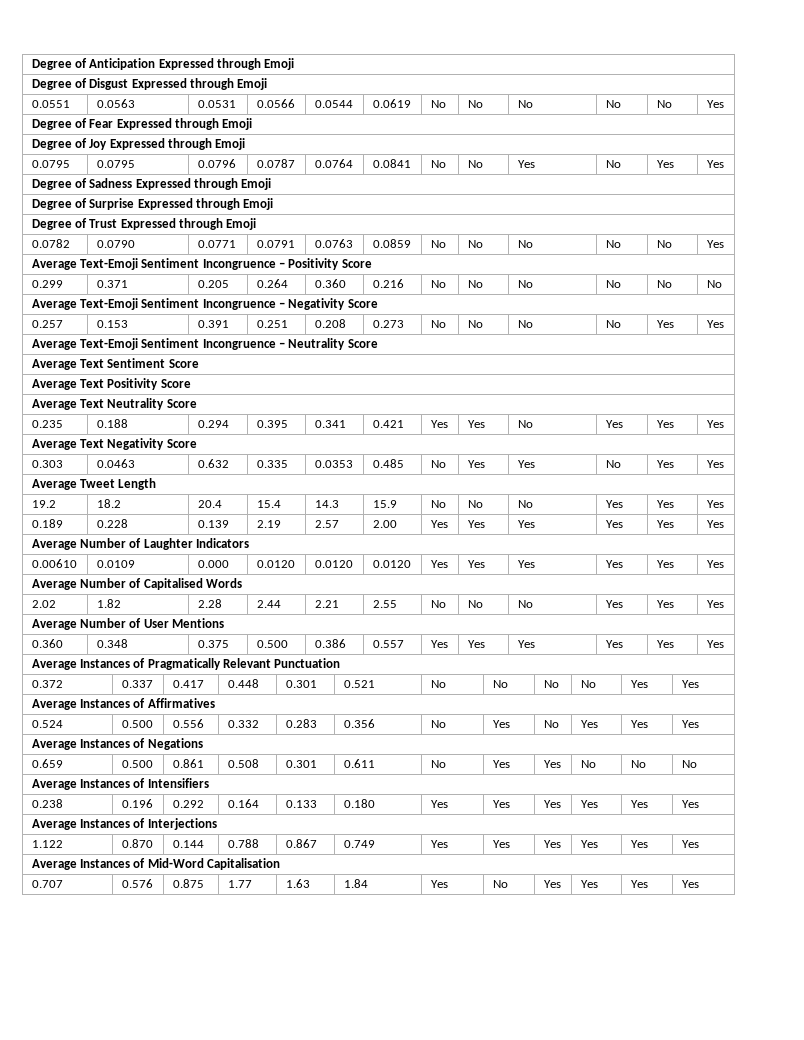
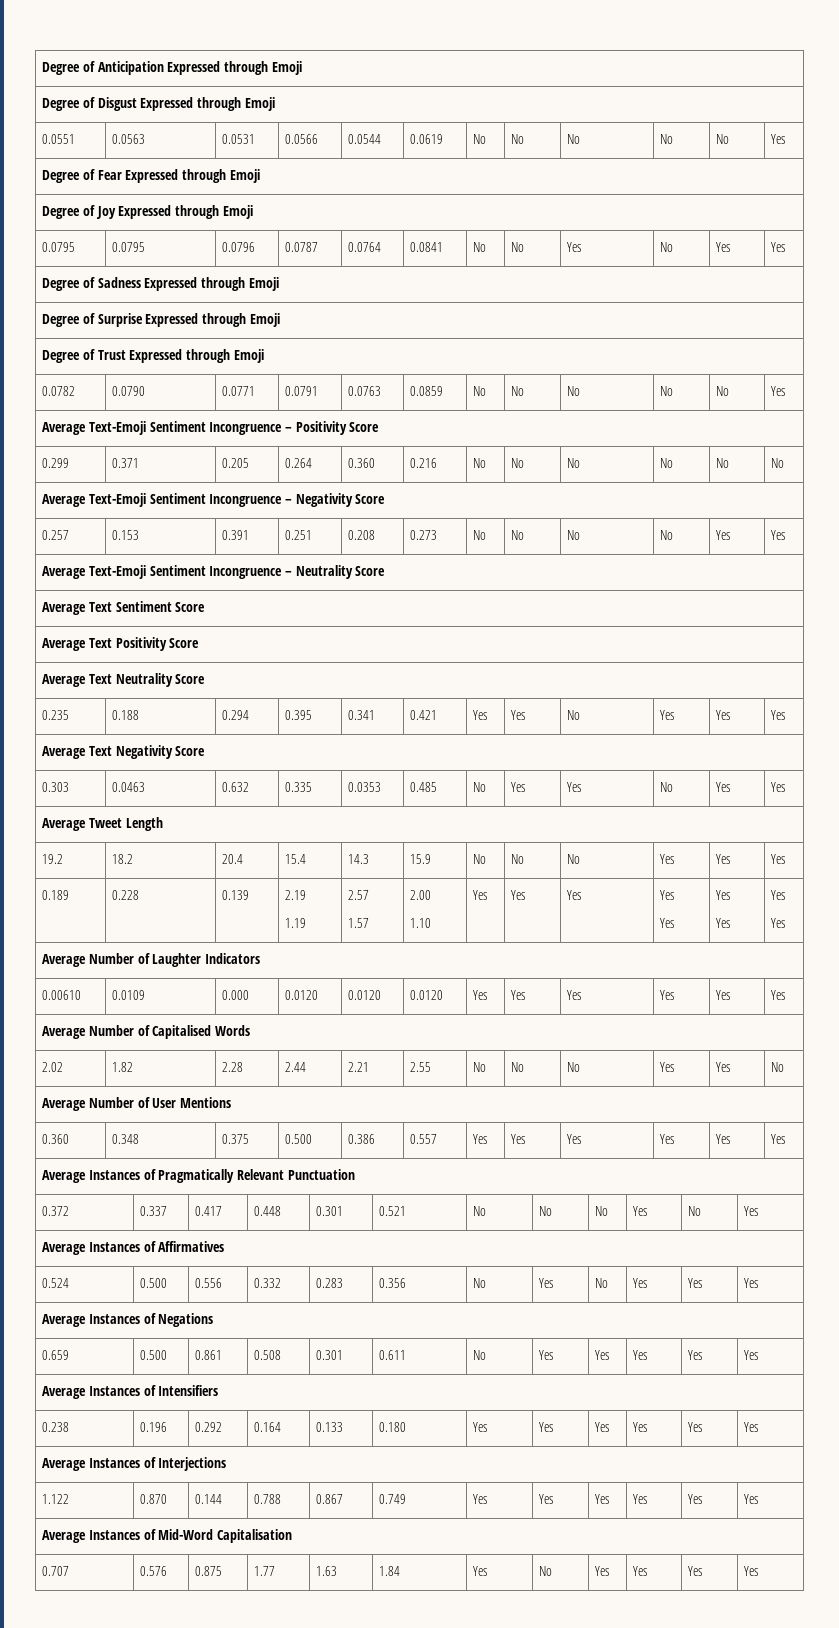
(281, 524) none -> [285,918,307,928] // 1.19
(339, 524) none -> [348,918,370,928] // 1.57
[430,520,448,528] [467,520,485,528] [517,520,535,528] [605,520,623,528] [656,520,674,528] [706,520,724,528] | Yes | Yes | Yes | Yes | Yes | Yes -> [410,918,432,928] [473,890,488,900] [511,890,526,900] [567,890,582,900] [660,890,675,900] [660,918,675,928] [716,890,731,900] [716,918,731,928] [771,890,786,900] [771,918,786,928] // 1.10 | Yes | Yes | Yes | Yes // Yes | Yes // Yes | Yes // Yes
[706,600,724,608] Yes -> [771,1062,785,1072] No
[580,680,596,688] [630,680,648,688] [681,680,699,688] | No | Yes | Yes -> [633,1206,648,1216] [688,1206,702,1216] [744,1206,759,1216] | Yes | No | Yes
[580,760,596,768] [630,760,646,768] [681,760,697,768] No | No | No -> [633,1350,648,1360] [688,1350,703,1360] [744,1350,759,1360] Yes | Yes | Yes

